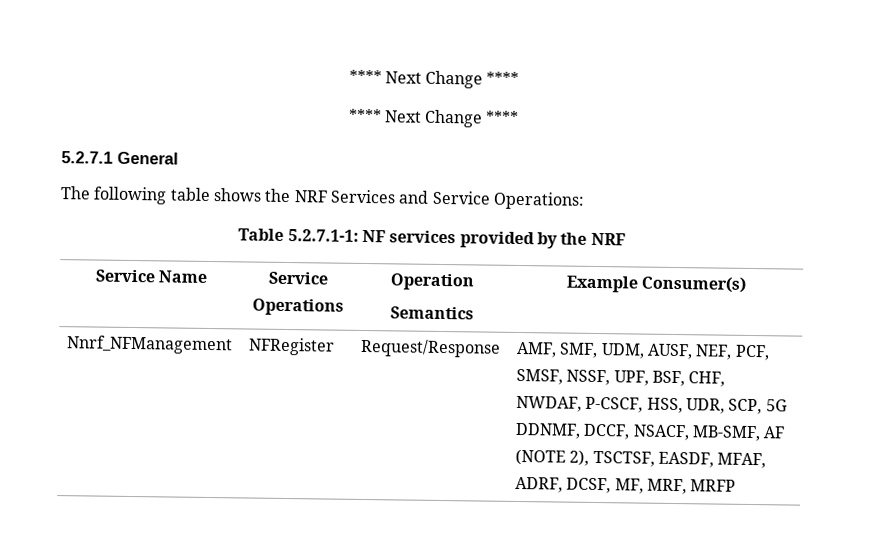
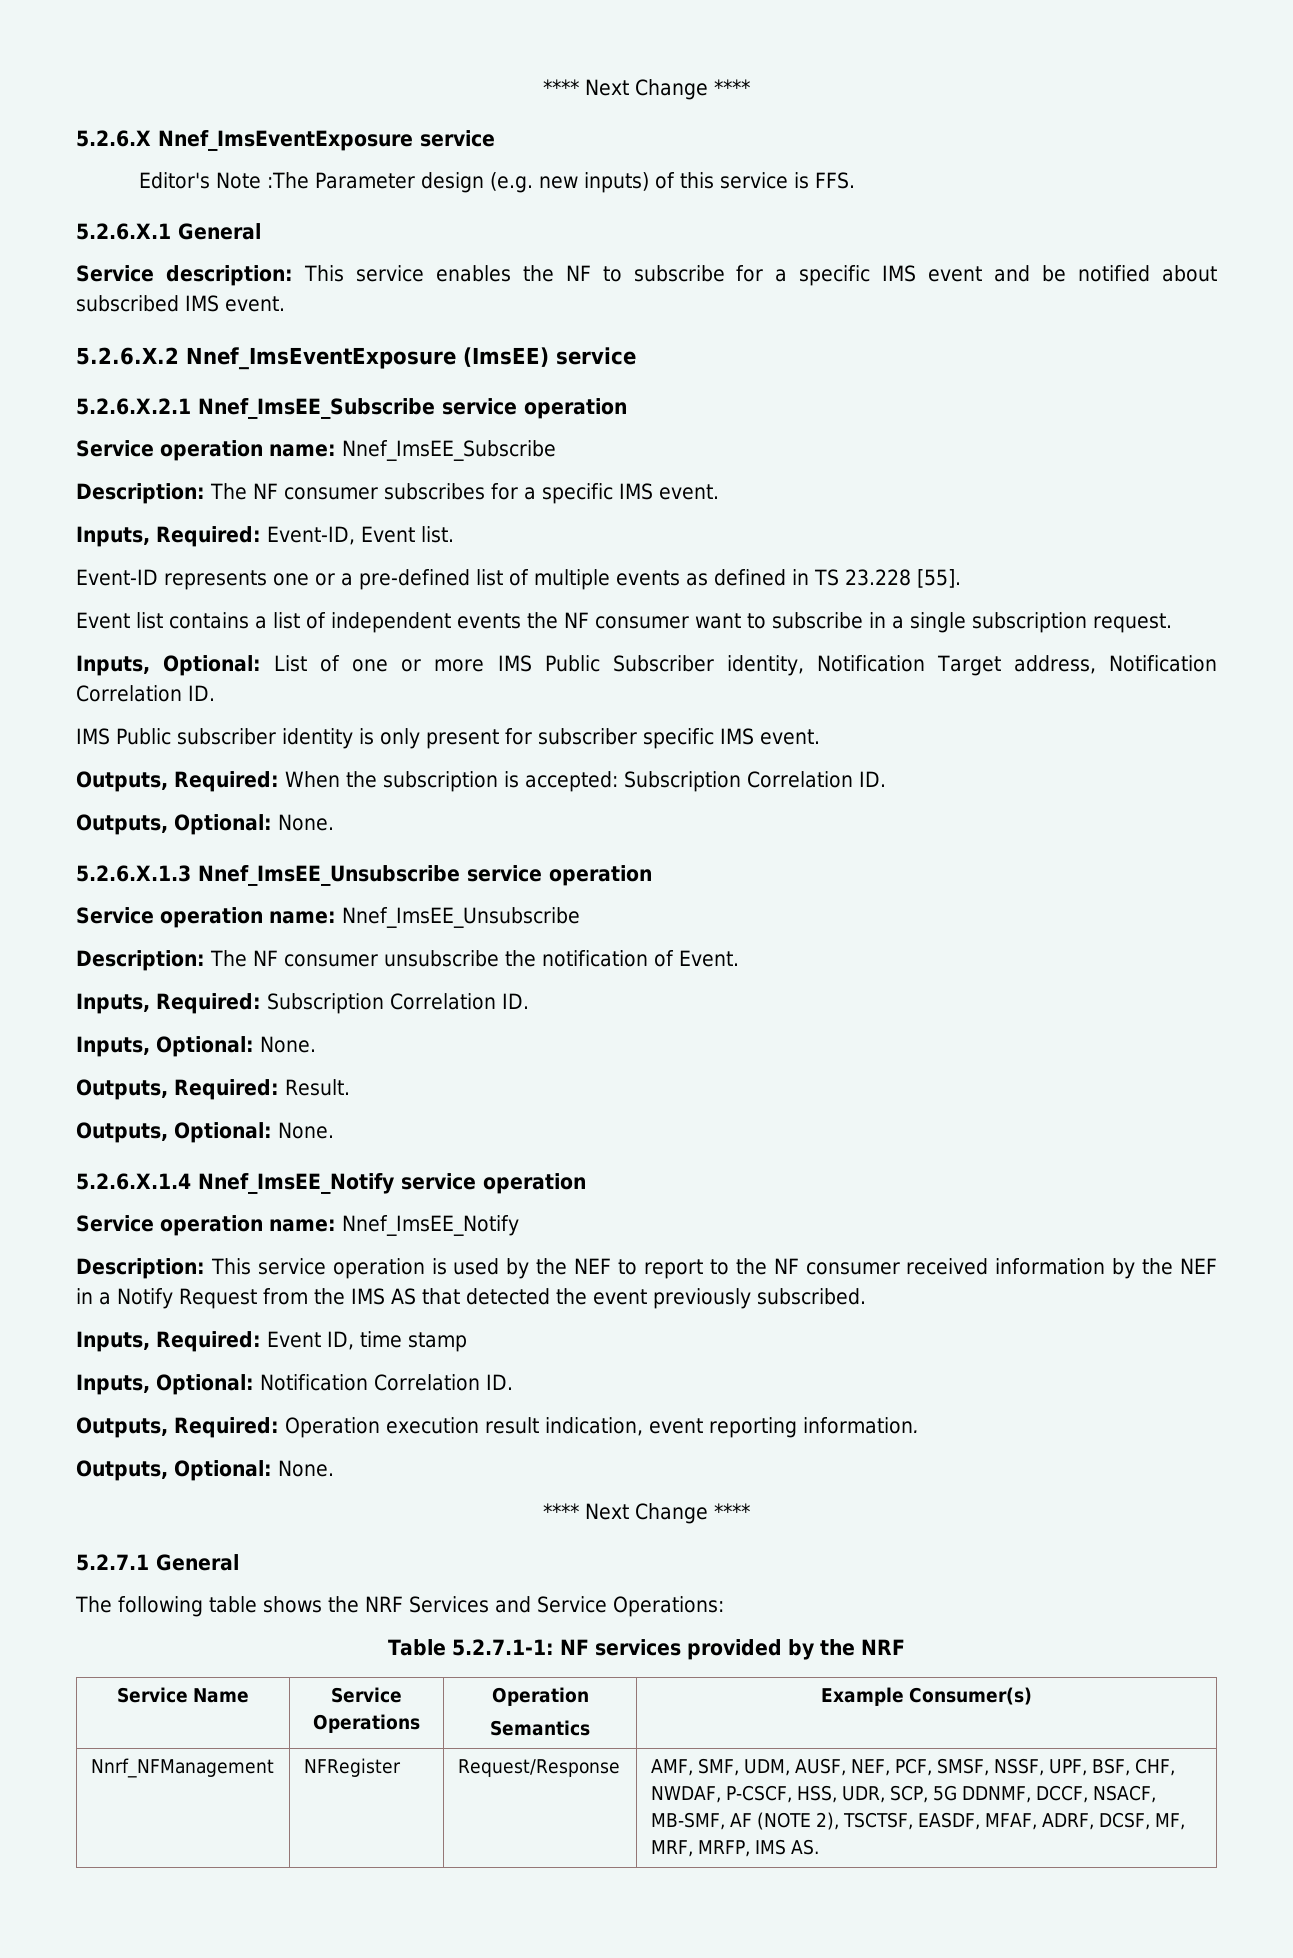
[348,69,520,89] **** Next Change **** -> [543,79,750,100] [76,130,495,151] [138,172,855,193] [76,223,261,240] [76,265,1218,286] [76,295,285,312] [76,347,636,370] [76,398,627,419] [76,440,556,461] [76,483,719,504] [76,526,454,547] [76,569,961,590] [76,612,1172,633] [76,655,1218,676] [76,685,215,702] [76,728,820,749] [76,771,886,792] [76,814,334,835] [76,865,652,886] [76,907,580,928] [76,950,739,971] [76,993,529,1014] [76,1036,316,1057] [76,1079,350,1100] [76,1122,334,1143] [76,1173,586,1194] [76,1215,519,1236] [76,1258,1218,1279] [76,1288,866,1309] [76,1331,467,1352] [76,1374,513,1395] [76,1417,919,1438] [76,1460,334,1481] **** Next Change **** // 5.2.6.X Nnef_ImsEventExposure service // Editor's Note :The Parameter design (e.g. new inputs) of this service is FFS. // 5.2.6.X.1 General // Service description: This service enables the NF to subscribe for a specific IMS event and be notified about subscribed IMS event. // 5.2.6.X.2 Nnef_ImsEventExposure (ImsEE) service // 5.2.6.X.2.1 Nnef_ImsEE_Subscribe service operation // Service operation name: Nnef_ImsEE_Subscribe // Description: The NF consumer subscribes for a specific IMS event. // Inputs, Required: Event-ID, Event list. // Event-ID represents one or a pre-defined list of multiple events as defined in TS 23.228 [55]. // Event list contains a list of independent events the NF consumer want to subscribe in a single subscription request. // Inputs, Optional: List of one or more IMS Public Subscriber identity, Notification Target address, Notification Correlation ID. // IMS Public subscriber identity is only present for subscriber specific IMS event. // Outputs, Required: When the subscription is accepted: Subscription Correlation ID. // Outputs, Optional: None. // 5.2.6.X.1.3 Nnef_ImsEE_Unsubscribe service operation // Service operation name: Nnef_ImsEE_Unsubscribe // Description: The NF consumer unsubscribe the notification of Event. // Inputs, Required: Subscription Correlation ID. // Inputs, Optional: None. // Outputs, Required: Result. // Outputs, Optional: None. // 5.2.6.X.1.4 Nnef_ImsEE_Notify service operation // Service operation name: Nnef_ImsEE_Notify // Description: This service operation is used by the NEF to report to the NF consumer received information by the NEF in a Notify Request from the IMS AS that detected the event previously subscribed. // Inputs, Required: Event ID, time stamp // Inputs, Optional: Notification Correlation ID. // Outputs, Required: Operation execution result indication, event reporting information. // Outputs, Optional: None.
[690,479,737,492] MRFP -> [697,1839,819,1857] MRFP, IMS AS.

